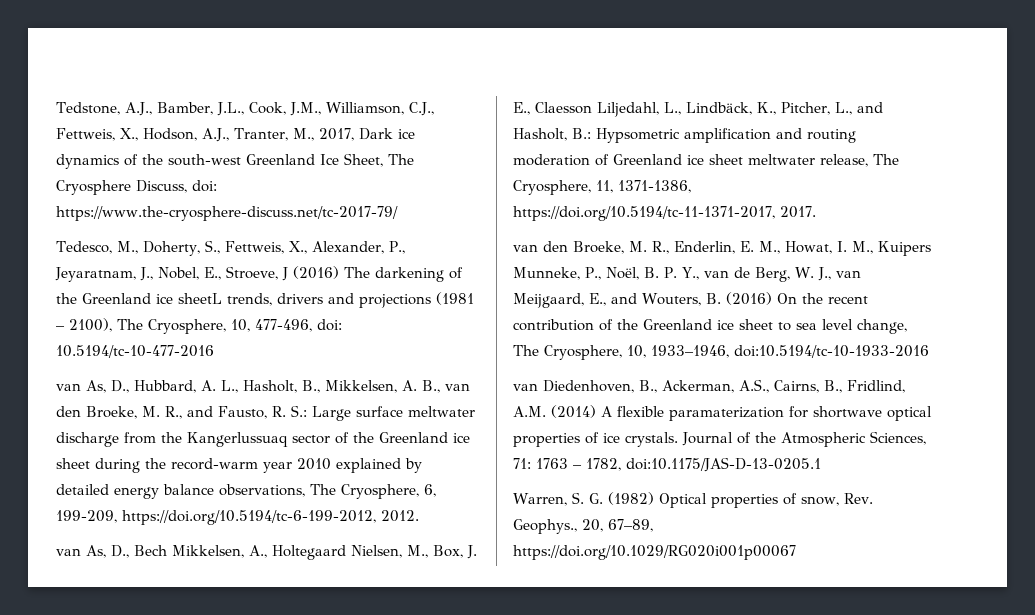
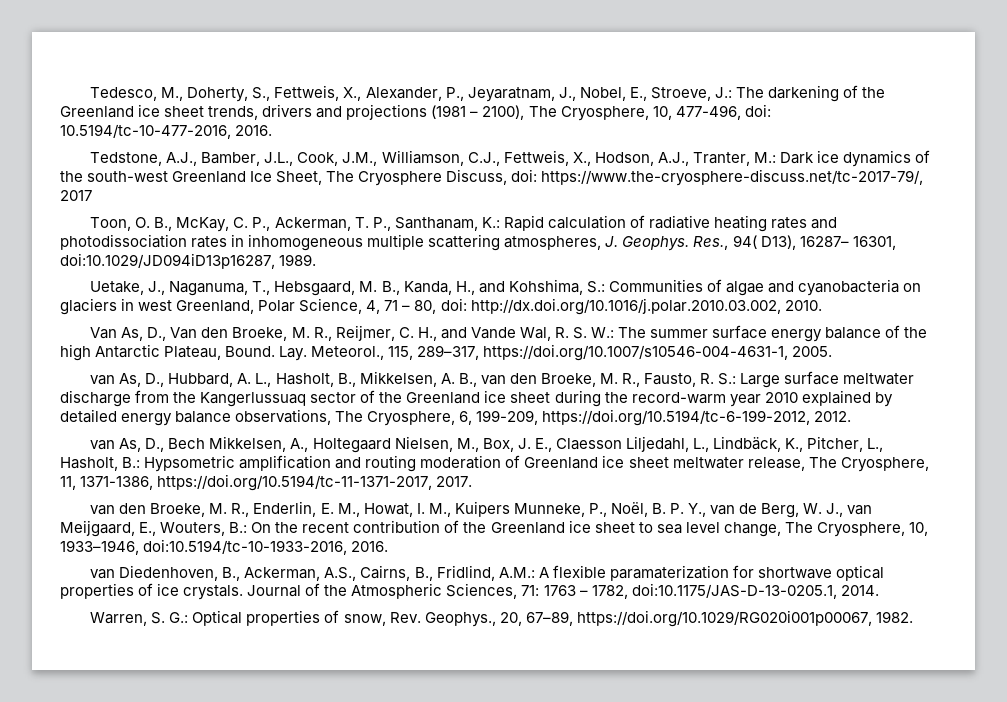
(56, 108) none -> [90,85,886,102] [60,104,771,121] [60,124,273,139] Tedesco, M., Doherty, S., Fettweis, X., Alexander, P., Jeyaratnam, J., Nobel, E., Stroeve, J.: The darkening of the Greenland ice sheet trends, drivers and projections (1981 – 2100), The Cryosphere, 10, 477-496, doi: 10.5194/tc-10-477-2016, 2016. //
[292,128,354,141] M., 2017, -> [753,152,776,163] M.:
[56,206,398,221] [56,240,405,256] [55,266,463,282] [56,292,474,308] [56,318,342,334] [56,345,214,358] https://www.the-cryosphere-discuss.net/tc-2017-79/ // Tedesco, M., Doherty, S., Fettweis, X., Alexander, P., Jeyaratnam, J., Nobel, E., Stroeve, J (2016) The darkening of the Greenland ice sheetL trends, drivers and projections (1981 – 2100), The Cryosphere, 10, 477-496, doi: 10.5194/tc-10-477-2016 -> [541,169,924,186] [60,190,92,201] [90,215,838,232] [60,234,896,251] [60,253,317,269] [90,279,922,296] [60,298,822,315] [90,325,928,342] [60,344,833,361] https://www.the-cryosphere-discuss.net/tc-2017-79/, 2017 // Toon, O. B., McKay, C. P., Ackerman, T. P., Santhanam, K.: Rapid calculation of radiative heating rates and photodissociation rates in inhomogeneous multiple scattering atmospheres, J. Geophys. Res., 94( D13), 16287– 16301, doi:10.1029/JD094iD13p16287, 1989. // Uetake, J., Naganuma, T., Hebsgaard, M. B., Kanda, H., and Kohshima, S.: Communities of algae and cyanobacteria on glaciers in west Greenland, Polar Science, 4, 71 – 80, doi: http://dx.doi.org/10.1016/j.polar.2010.03.002, 2010. // Van As, D., Van den Broeke, M. R., Reijmer, C. H., and Vande Wal, R. S. W.: The summer surface energy balance of the high Antarctic Plateau, Bound. Lay. Meteorol., 115, 289–317, https://doi.org/10.1007/s10546-004-4631-1, 2005.
[187,406,213,417] and -> (640, 380) none
[857,102,883,113] and -> (884, 445) none
[611,292,772,306] and Wouters, B. (2016) -> [160,522,248,536] Wouters, B.:
[734,345,929,358] doi:10.5194/tc-10-1933-2016 -> [143,539,389,555] doi:10.5194/tc-10-1933-2016, 2016.
[513,405,596,418] A.M. (2014) -> [498,567,535,578] A.M.:
[626,457,821,472] doi:10.1175/JAS-D-13-0205.1 -> [631,583,879,599] doi:10.1175/JAS-D-13-0205.1, 2014.
[588,492,654,505] G. (1982) -> [169,612,189,623] G.:
[513,545,796,560] https://doi.org/10.1029/RG020i001p00067 -> [576,610,913,627] https://doi.org/10.1029/RG020i001p00067, 1982.

